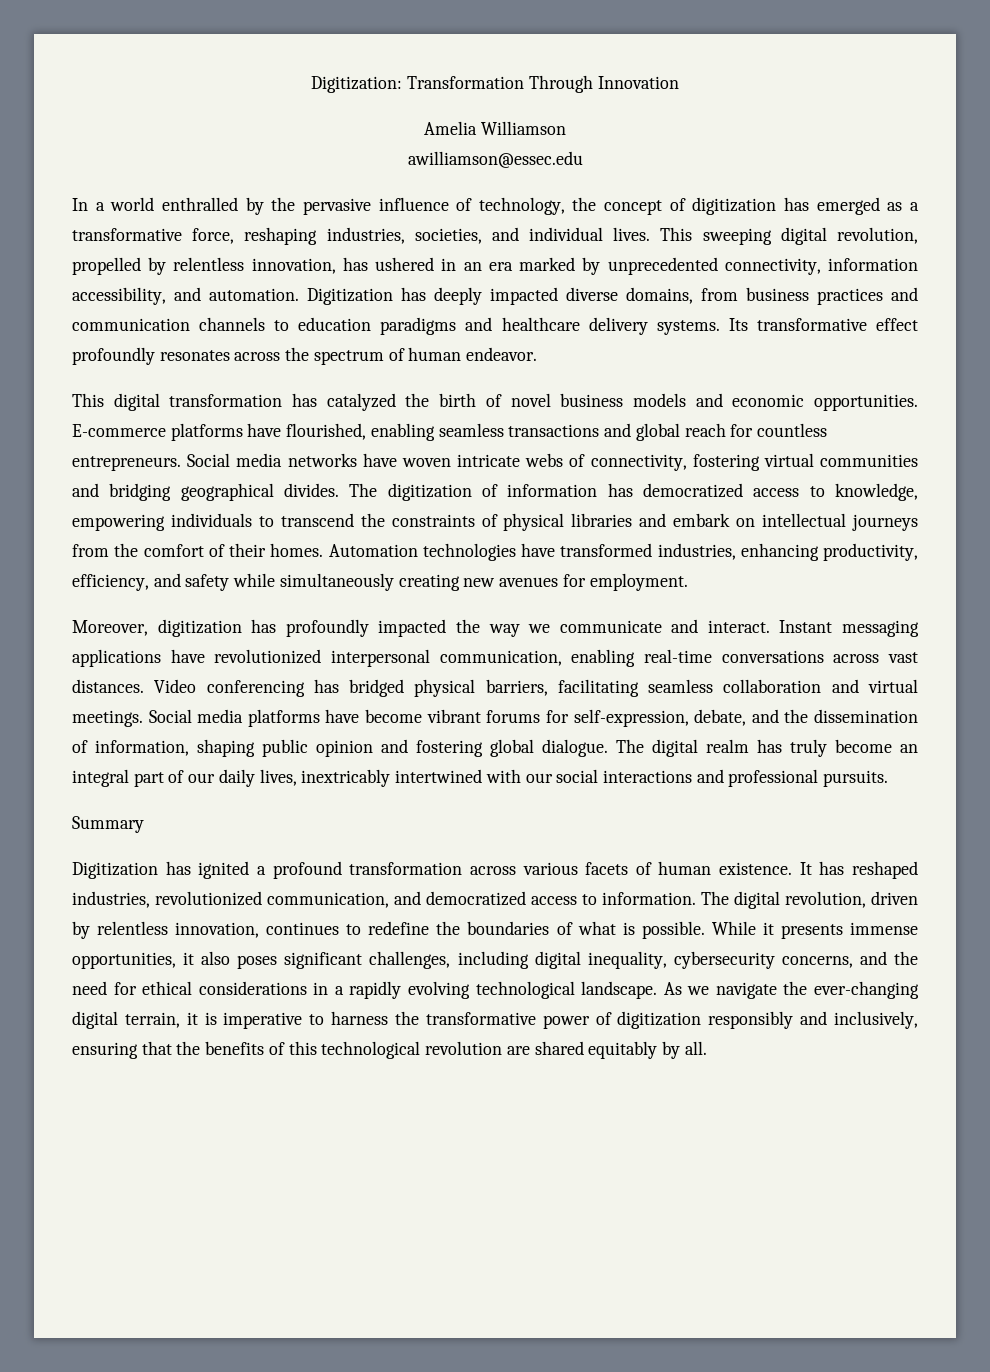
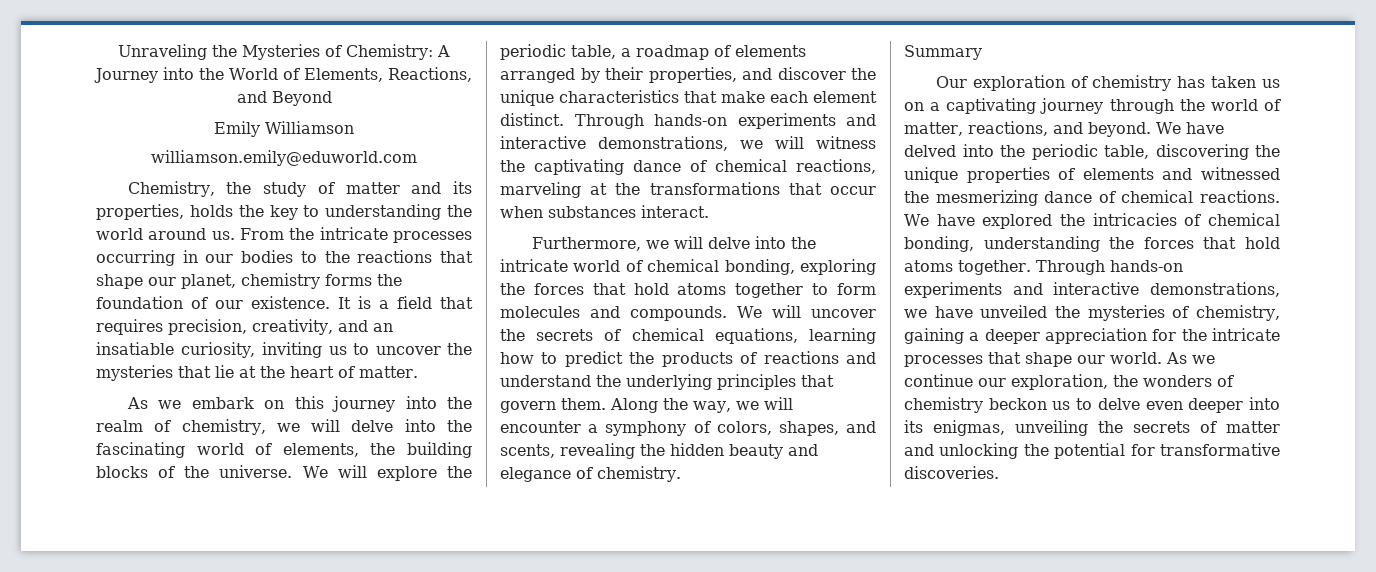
[311,75,679,93] [424,121,566,135] [407,151,583,168] [72,197,919,215] [72,227,918,245] [72,257,919,275] [72,287,918,305] [72,317,918,335] [72,347,538,365] [72,393,919,411] [72,423,827,441] [72,453,918,471] [72,483,919,501] [72,513,918,531] [72,543,918,561] [72,573,688,591] [72,619,919,637] [72,649,918,667] [72,679,918,697] [72,709,919,727] [72,739,918,757] [72,769,889,787] [72,816,144,833] [72,861,918,879] [72,891,918,909] [72,921,919,939] [72,951,919,969] [72,981,919,999] [72,1011,919,1029] [72,1041,707,1059] Digitization: Transformation Through Innovation // Amelia Williamson // awilliamson@essec.edu // In a world enthralled by the pervasive influence of technology, the concept of digitization has emerged as a transformative force, reshaping industries, societies, and individual lives. This sweeping digital revolution, propelled by relentless innovation, has ushered in an era marked by unprecedented connectivity, information accessibility, and automation. Digitization has deeply impacted diverse domains, from business practices and communication channels to education paradigms and healthcare delivery systems. Its transformative effect profoundly resonates across the spectrum of human endeavor. // This digital transformation has catalyzed the birth of novel business models and economic opportunities. E-commerce platforms have flourished, enabling seamless transactions and global reach for countless entrepreneurs. Social media networks have woven intricate webs of connectivity, fostering virtual communities and bridging geographical divides. The digitization of information has democratized access to knowledge, empowering individuals to transcend the constraints of physical libraries and embark on intellectual journeys from the comfort of their homes. Automation technologies have transformed industries, enhancing productivity, efficiency, and safety while simultaneously creating new avenues for employment. // Moreover, digitization has profoundly impacted the way we communicate and interact. Instant messaging applications have revolutionized interpersonal communication, enabling real-time conversations across vast distances. Video conferencing has bridged physical barriers, facilitating seamless collaboration and virtual meetings. Social media platforms have become vibrant forums for self-expression, debate, and the dissemination of information, shaping public opinion and fostering global dialogue. The digital realm has truly become an integral part of our daily lives, inextricably intertwined with our social interactions and professional pursuits. // Summary // Digitization has ignited a profound transformation across various facets of human existence. It has reshaped industries, revolutionized communication, and democratized access to information. The digital revolution, driven by relentless innovation, continues to redefine the boundaries of what is possible. While it presents immense opportunities, it also poses significant challenges, including digital inequality, cybersecurity concerns, and the need for ethical considerations in a rapidly evolving technological landscape. As we navigate the ever-changing digital terrain, it is imperative to harness the transformative power of digitization responsibly and inclusively, ensuring that the benefits of this technological revolution are shared equitably by all. -> [118,44,450,60] [94,67,472,83] [236,91,332,106] [214,121,354,137] [151,150,417,166] [127,181,472,197] [96,204,472,220] [96,227,473,243] [96,250,473,266] [96,273,402,289] [96,296,473,309] [96,319,393,335] [96,342,473,358] [96,365,418,381] [126,396,472,412] [96,419,472,435] [96,442,472,458] [96,465,472,481] [500,44,806,60] [500,67,876,83] [500,90,877,106] [500,113,876,129] [500,136,876,151] [500,159,876,175] [500,182,876,198] [500,205,709,218] [531,236,816,251] [500,259,876,275] [500,283,876,298] [500,305,876,321] [500,328,876,344] [500,351,876,367] [500,374,834,390] [500,397,793,413] [500,421,876,436] [500,443,818,459] [500,466,681,482] [904,45,982,60] [935,75,1280,91] [904,98,1281,114] [904,121,1224,137] [904,144,1280,160] [904,167,1280,183] [904,190,1280,206] [904,213,1280,229] [904,236,1280,252] [904,260,1183,275] [904,282,1280,298] [904,305,1281,321] [904,328,1280,344] [904,352,1215,367] [904,374,1234,390] [904,397,1280,413] [904,420,1280,436] [904,443,1280,459] [904,466,999,479] Unraveling the Mysteries of Chemistry: A Journey into the World of Elements, Reactions, and Beyond // Emily Williamson // williamson.emily@eduworld.com // Chemistry, the study of matter and its properties, holds the key to understanding the world around us. From the intricate processes occurring in our bodies to the reactions that shape our planet, chemistry forms the foundation of our existence. It is a field that requires precision, creativity, and an insatiable curiosity, inviting us to uncover the mysteries that lie at the heart of matter. // As we embark on this journey into the realm of chemistry, we will delve into the fascinating world of elements, the building blocks of the universe. We will explore the periodic table, a roadmap of elements arranged by their properties, and discover the unique characteristics that make each element distinct. Through hands-on experiments and interactive demonstrations, we will witness the captivating dance of chemical reactions, marveling at the transformations that occur when substances interact. // Furthermore, we will delve into the intricate world of chemical bonding, exploring the forces that hold atoms together to form molecules and compounds. We will uncover the secrets of chemical equations, learning how to predict the products of reactions and understand the underlying principles that govern them. Along the way, we will encounter a symphony of colors, shapes, and scents, revealing the hidden beauty and elegance of chemistry. // Summary // Our exploration of chemistry has taken us on a captivating journey through the world of matter, reactions, and beyond. We have delved into the periodic table, discovering the unique properties of elements and witnessed the mesmerizing dance of chemical reactions. We have explored the intricacies of chemical bonding, understanding the forces that hold atoms together. Through hands-on experiments and interactive demonstrations, we have unveiled the mysteries of chemistry, gaining a deeper appreciation for the intricate processes that shape our world. As we continue our exploration, the wonders of chemistry beckon us to delve even deeper into its enigmas, unveiling the secrets of matter and unlocking the potential for transformative discoveries.

